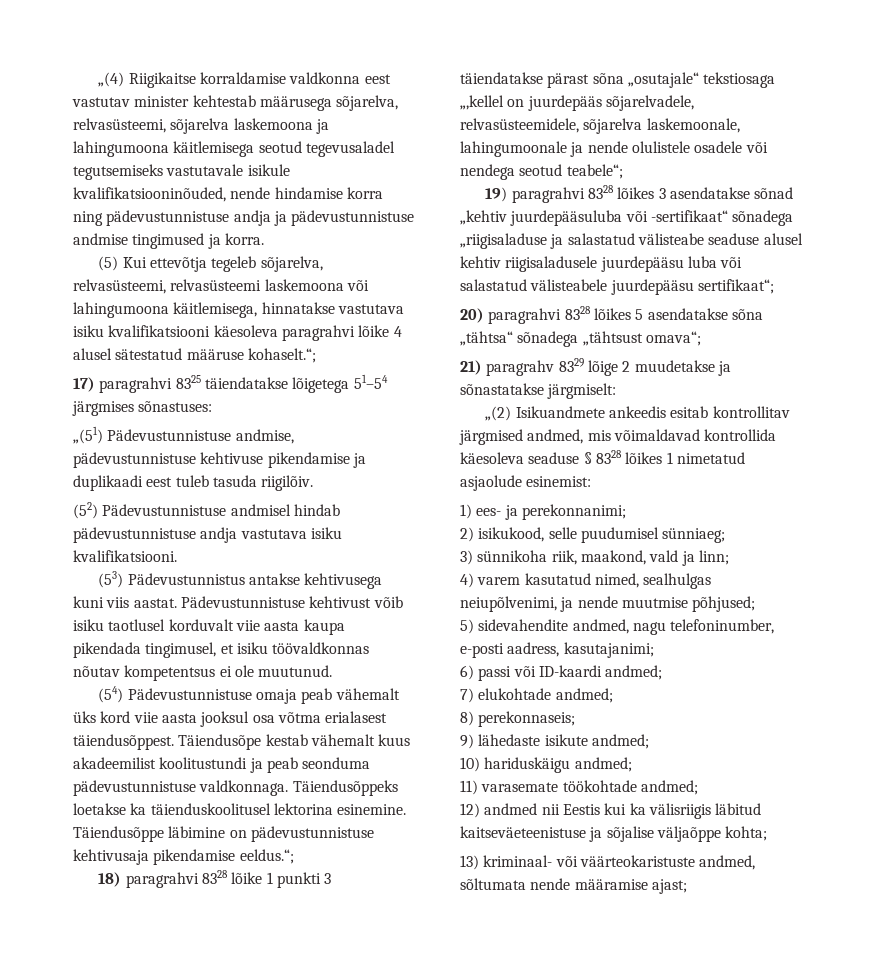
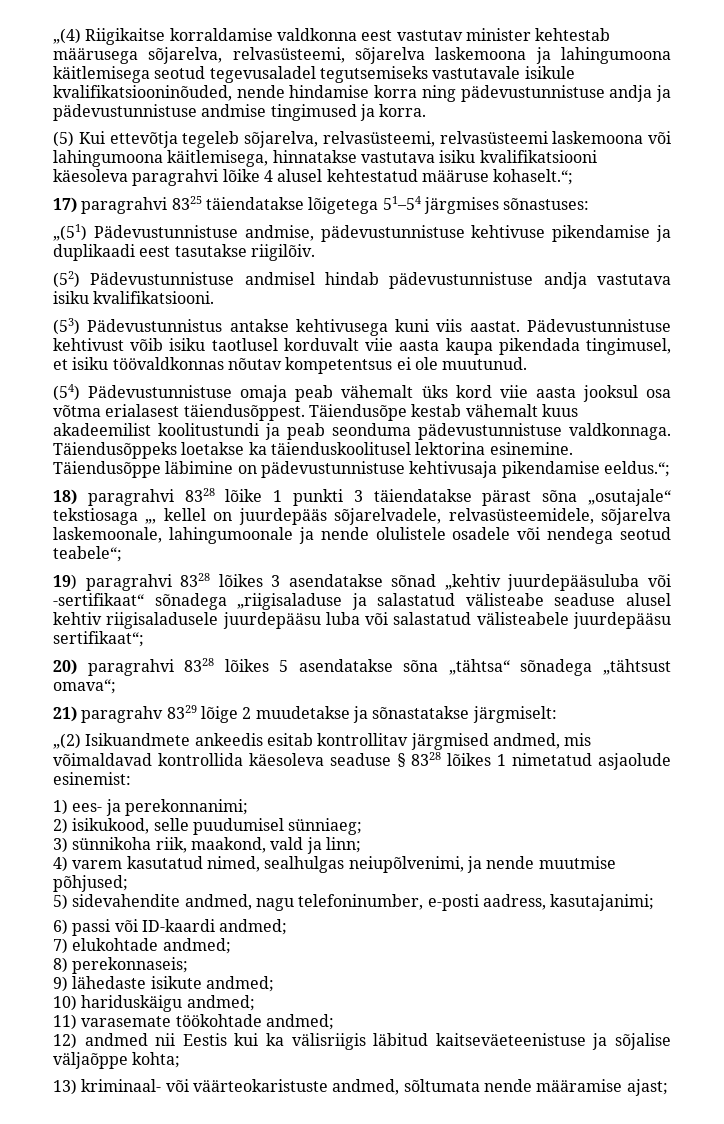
[115,348,183,360] sätestatud -> [326,169,418,182] kehtestatud
[175,475,257,487] tuleb tasuda -> [174,244,247,257] tasutakse
[460,95,504,110] „,kellel -> [145,508,206,524] „, kellel

